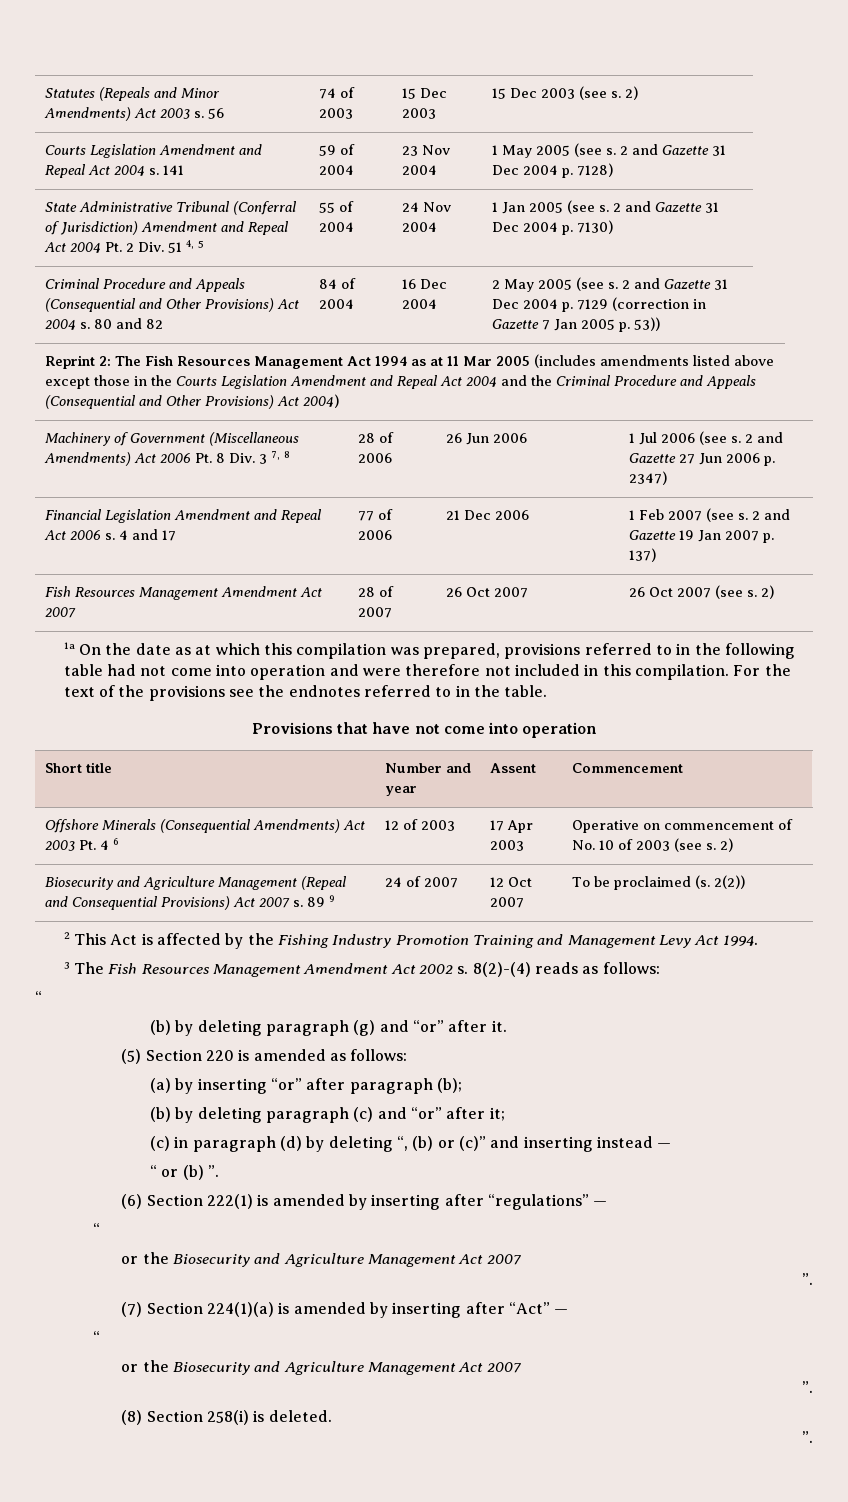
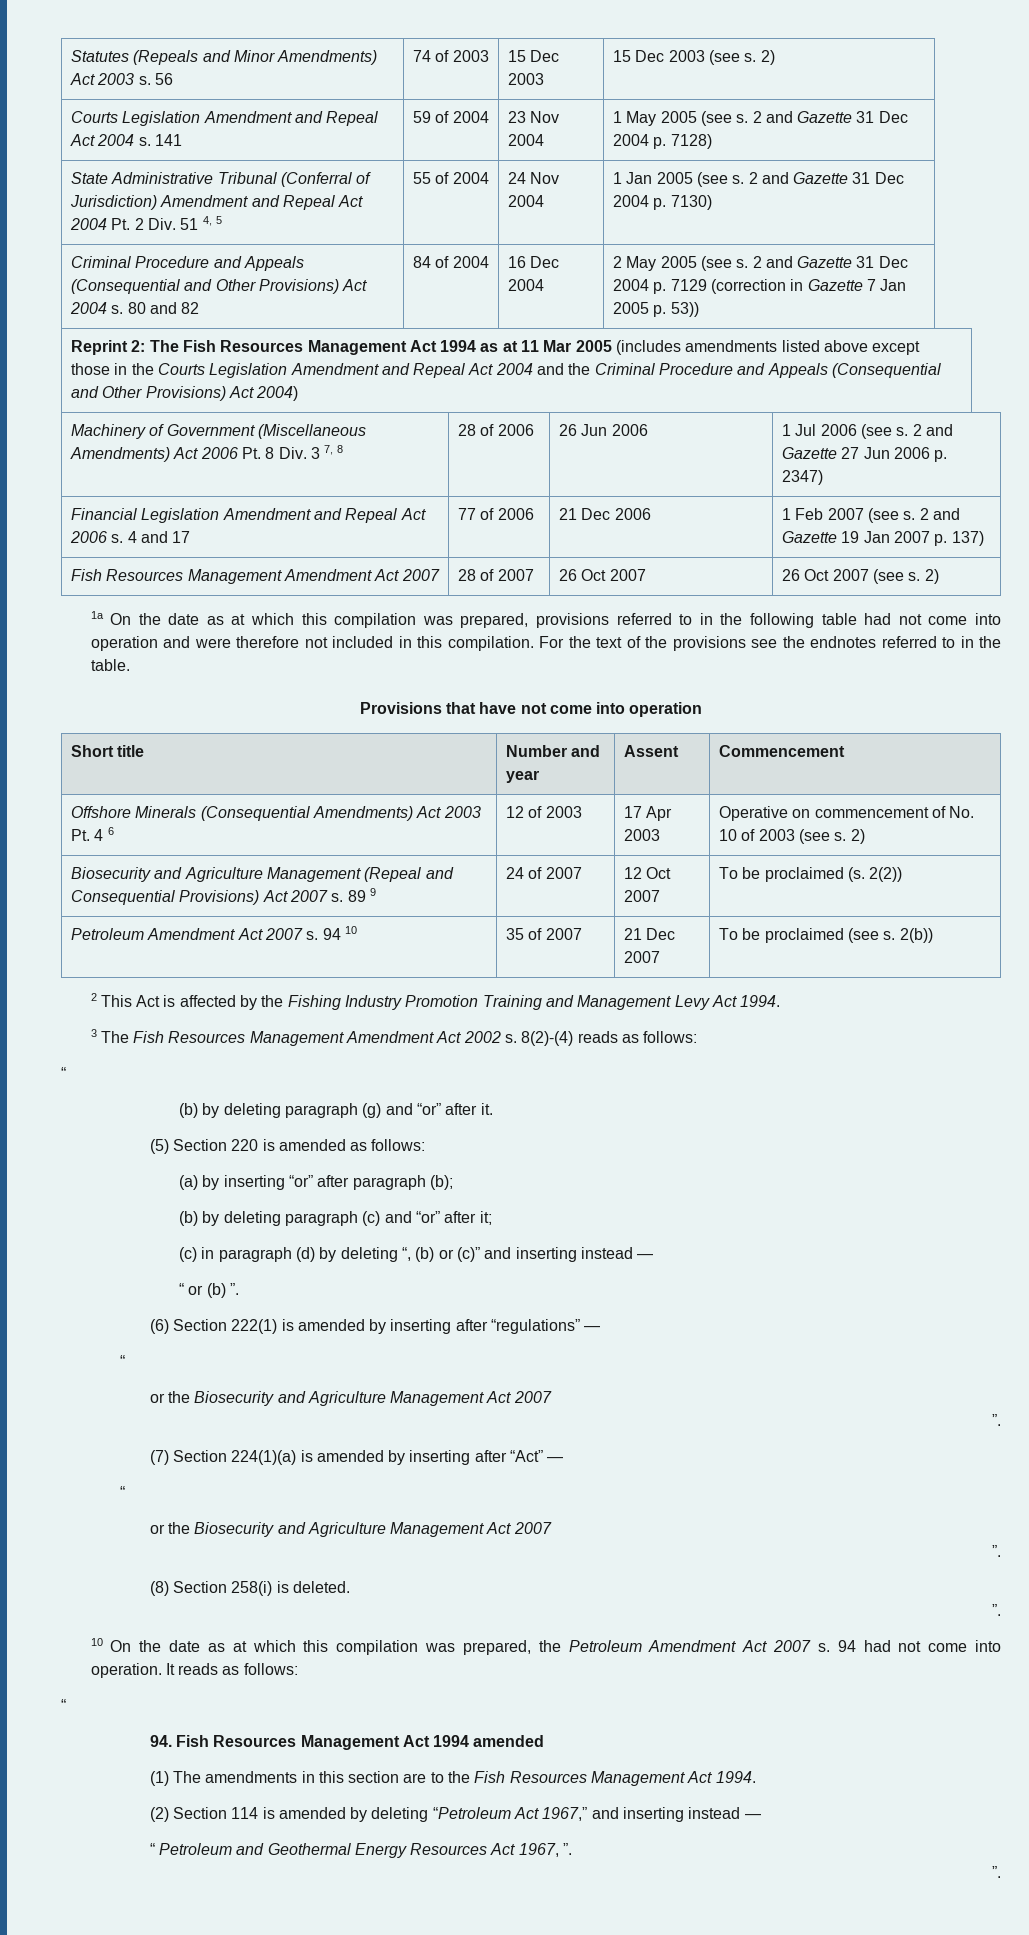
(745, 882) none -> [70,926,357,940] [505,928,582,940] [623,928,676,940] [623,951,660,963] [718,928,933,943] // Petroleum Amendment Act 2007 s. 94 10 | 35 of 2007 | 21 Dec 2007 | To be proclaimed (see s. 2(b))
(814, 1437) none -> [90,1638,1001,1655] [90,1663,298,1678] [61,1699,66,1711] [149,1735,545,1750] [149,1771,756,1786] [149,1807,761,1822] [149,1843,573,1858] [992,1866,1001,1878] // 10 On the date as at which this compilation was prepared, the Petroleum Amendment Act 2007 s. 94 had not come into operation. It reads as follows: // “ // 94. Fish Resources Management Act 1994 amended // (1) The amendments in this section are to the Fish Resources Management Act 1994. // (2) Section 114 is amended by deleting “Petroleum Act 1967,” and inserting instead — // “ Petroleum and Geothermal Energy Resources Act 1967, ”. // ”.

